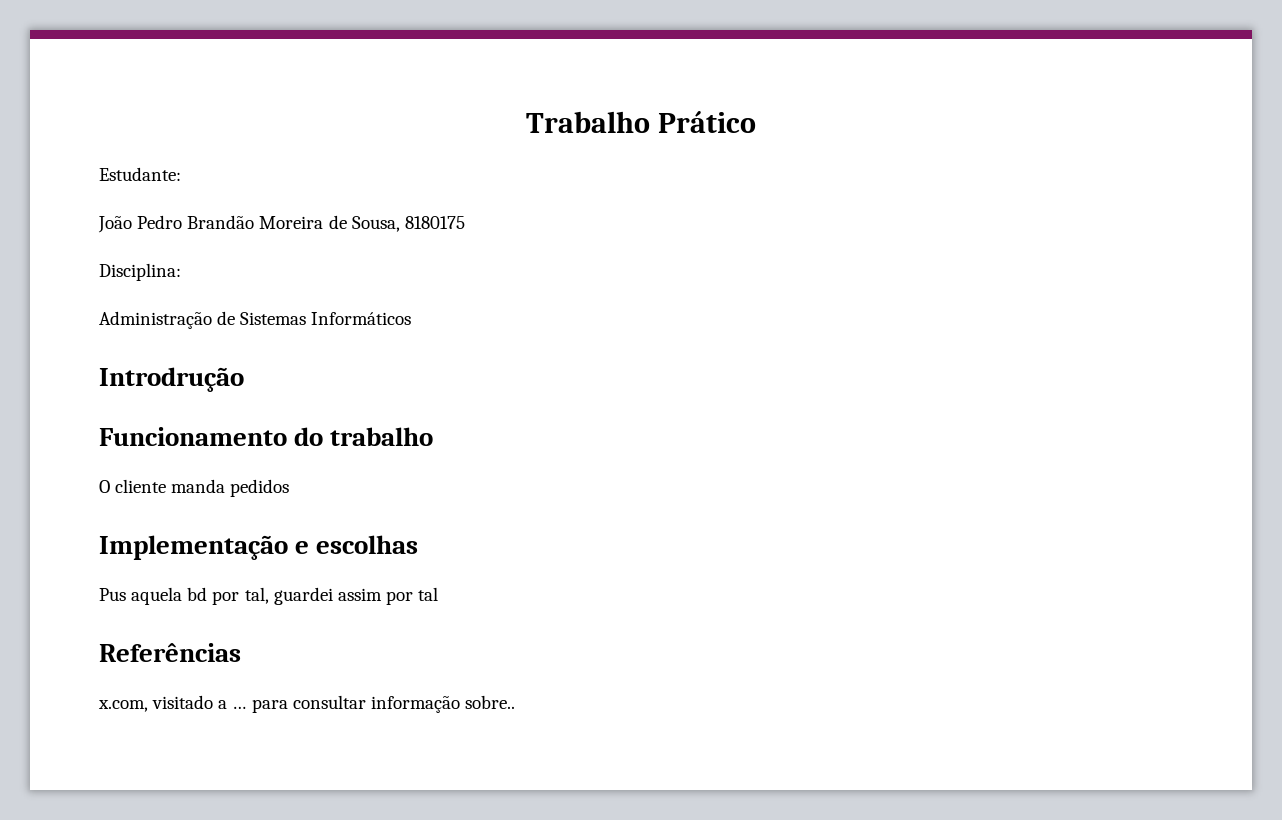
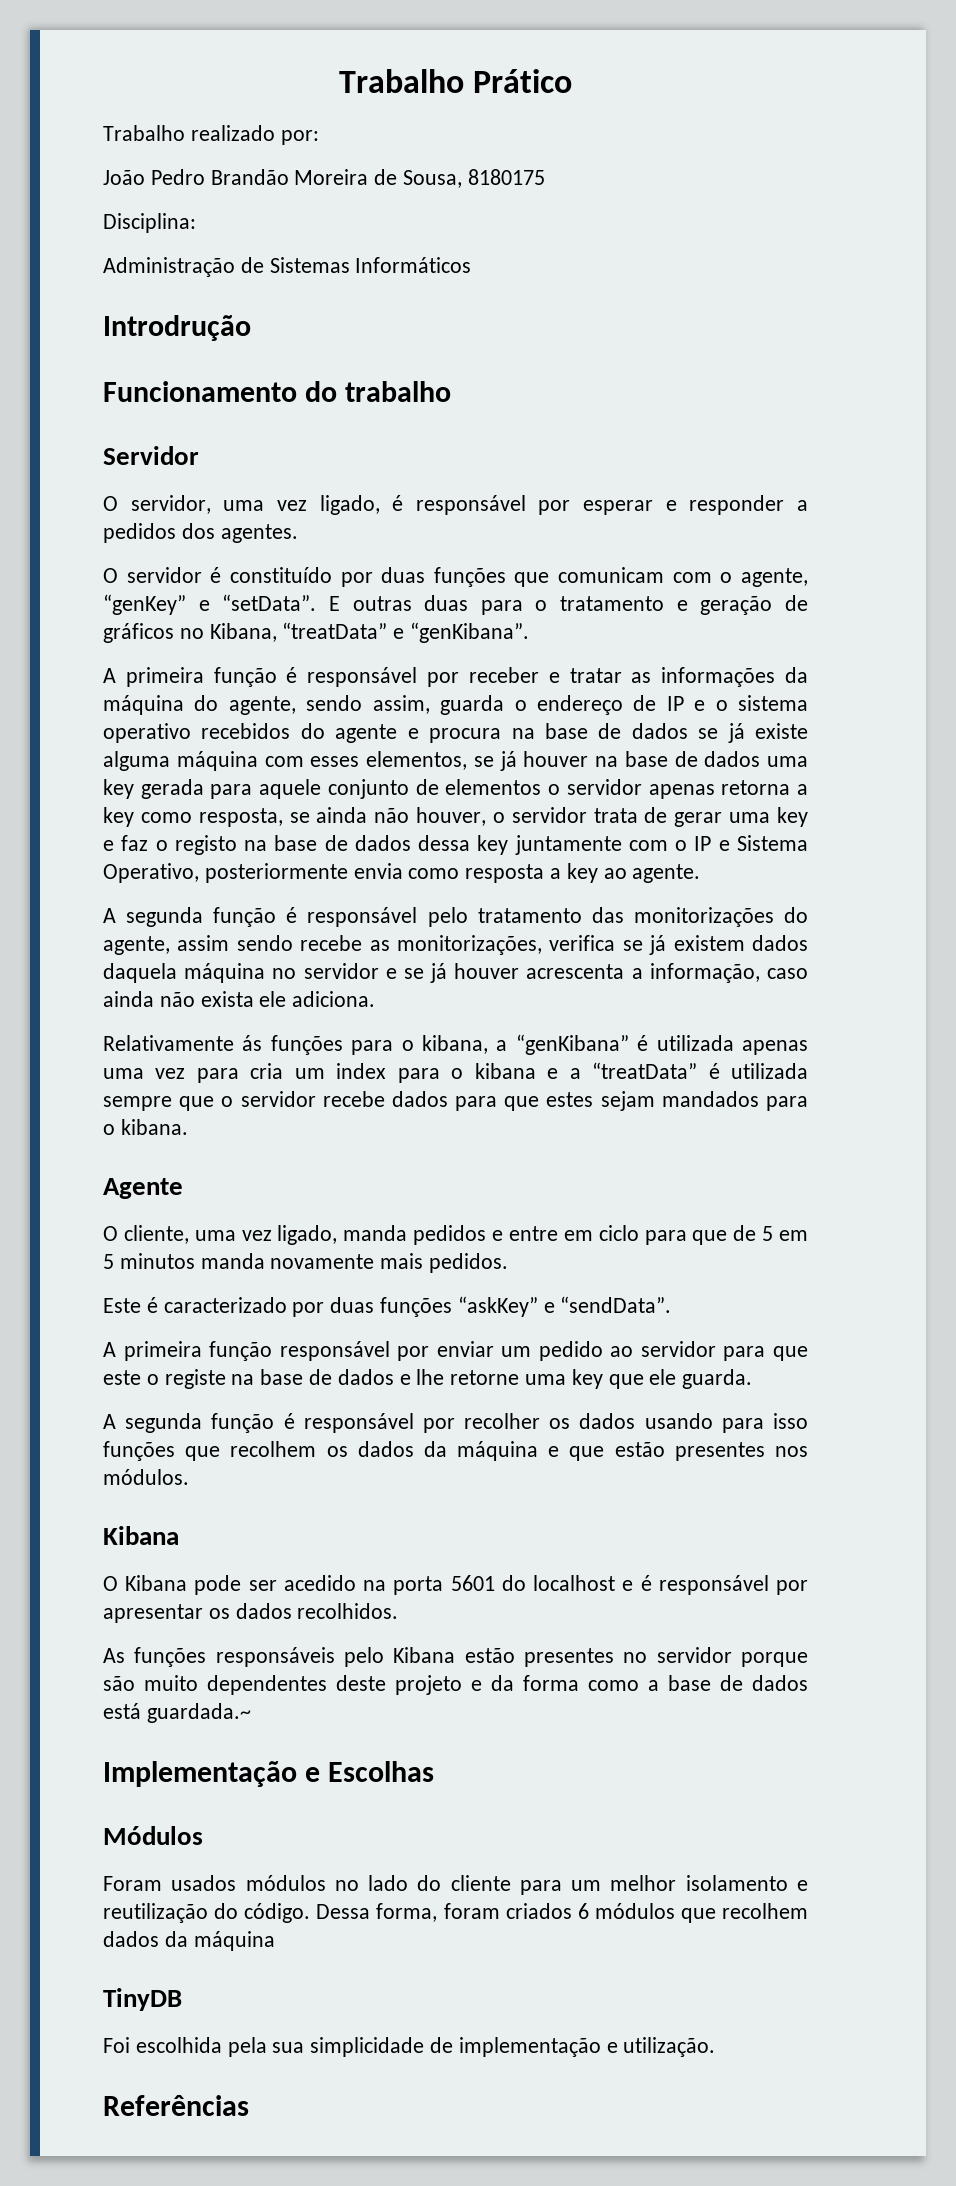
[99,167,181,181] Estudante: -> [103,125,319,145] Trabalho realizado por:
[99,479,290,497] [99,535,419,560] [99,587,439,605] [99,643,241,662] [98,695,515,713] // O cliente manda pedidos // Implementação e escolhas // Pus aquela bd por tal, guardei assim por tal // Referências // x.com, visitado a … para consultar informação sobre.. -> [103,446,199,465] [103,495,808,515] [103,523,298,543] [103,567,808,587] [103,594,808,615] [103,622,530,643] [103,667,809,687] [103,695,808,715] [103,723,808,743] [103,751,808,771] [103,779,809,799] [103,807,808,827] [103,835,808,855] [103,863,701,883] [103,907,808,927] [103,935,808,955] [103,963,808,983] [103,991,376,1007] [103,1034,808,1055] [103,1062,808,1083] [103,1091,808,1111] [103,1119,188,1135] [103,1178,183,1199] [103,1225,809,1245] [103,1253,509,1273] [103,1296,672,1317] [103,1341,808,1361] [103,1369,753,1389] [103,1413,808,1433] [103,1441,808,1461] [103,1469,189,1485] [103,1526,179,1545] [103,1575,809,1595] [103,1603,399,1623] [103,1647,808,1667] [103,1675,808,1695] [103,1703,251,1723] [103,1761,435,1787] [103,1826,203,1845] [103,1875,808,1895] [103,1903,808,1923] [103,1931,275,1951] [103,1988,182,2011] [103,2037,716,2057] [103,2095,249,2116] // Servidor // O servidor, uma vez ligado, é responsável por esperar e responder a pedidos dos agentes. // O servidor é constituído por duas funções que comunicam com o agente, “genKey” e “setData”. E outras duas para o tratamento e geração de gráficos no Kibana, “treatData” e “genKibana”. // A primeira função é responsável por receber e tratar as informações da máquina do agente, sendo assim, guarda o endereço de IP e o sistema operativo recebidos do agente e procura na base de dados se já existe alguma máquina com esses elementos, se já houver na base de dados uma key gerada para aquele conjunto de elementos o servidor apenas retorna a key como resposta, se ainda não houver, o servidor trata de gerar uma key e faz o registo na base de dados dessa key juntamente com o IP e Sistema Operativo, posteriormente envia como resposta a key ao agente. // A segunda função é responsável pelo tratamento das monitorizações do agente, assim sendo recebe as monitorizações, verifica se já existem dados daquela máquina no servidor e se já houver acrescenta a informação, caso ainda não exista ele adiciona. // Relativamente ás funções para o kibana, a “genKibana” é utilizada apenas uma vez para cria um index para o kibana e a “treatData” é utilizada sempre que o servidor recebe dados para que estes sejam mandados para o kibana. // Agente // O cliente, uma vez ligado, manda pedidos e entre em ciclo para que de 5 em 5 minutos manda novamente mais pedidos. // Este é caracterizado por duas funções “askKey” e “sendData”. // A primeira função responsável por enviar um pedido ao servidor para que este o registe na base de dados e lhe retorne uma key que ele guarda. // A segunda função é responsável por recolher os dados usando para isso funções que recolhem os dados da máquina e que estão presentes nos módulos. // Kibana // O Kibana pode ser acedido na porta 5601 do localhost e é responsável por apresentar os dados recolhidos. // As funções responsáveis pelo Kibana estão presentes no servidor porque são muito dependentes deste projeto e da forma como a base de dados está guardada.~ // Implementação e Escolhas // Módulos // Foram usados módulos no lado do cliente para um melhor isolamento e reutilização do código. Dessa forma, foram criados 6 módulos que recolhem dados da máquina // TinyDB // Foi escolhida pela sua simplicidade de implementação e utilização. // Referências

